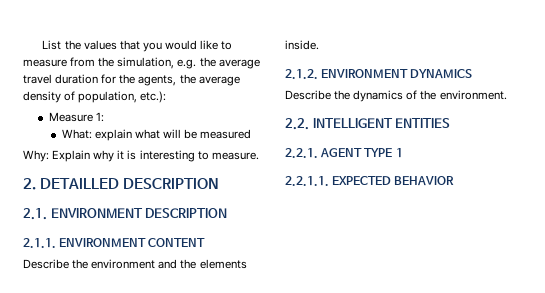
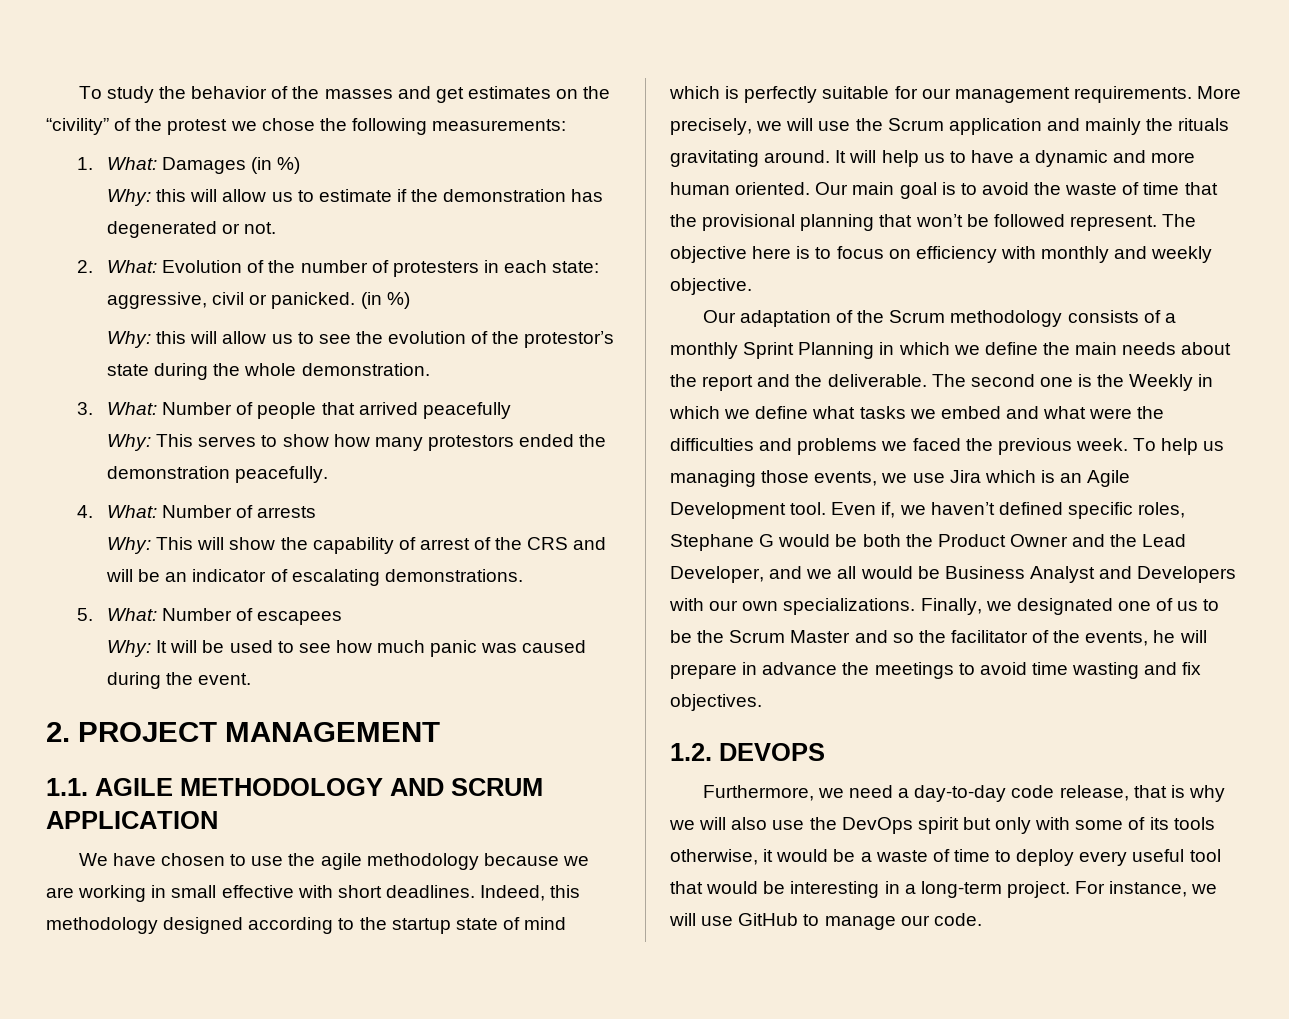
[42,40,233,52] [23,57,260,69] [23,74,240,86] [23,91,167,103] [48,112,104,122] [61,129,252,141] [23,150,259,162] [23,178,219,190] [23,208,228,220] [23,238,206,248] [23,259,247,269] [285,40,319,50] [285,69,473,79] [285,90,507,102] [285,118,451,130] [285,148,403,158] [285,176,455,186] List the values that you would like to measure from the simulation, e.g. the average travel duration for the agents, the average density of population, etc.): // Measure 1: // What: explain what will be measured // Why: Explain why it is interesting to measure. // 2. DETAILLED DESCRIPTION // 2.1. ENVIRONMENT DESCRIPTION // 2.1.1. ENVIRONMENT CONTENT // Describe the environment and the elements inside. // 2.1.2. ENVIRONMENT DYNAMICS // Describe the dynamics of the environment. // 2.2. INTELLIGENT ENTITIES // 2.2.1. AGENT TYPE 1 // 2.2.1.1. EXPECTED BEHAVIOR -> [78,86,611,103] [46,118,567,135] [76,157,301,174] [107,189,604,206] [107,221,277,238] [76,260,600,277] [107,292,410,309] [107,331,615,348] [107,363,430,380] [76,402,511,419] [107,434,607,451] [107,466,329,483] [76,505,317,518] [107,537,607,554] [106,569,523,586] [76,608,343,625] [107,640,587,657] [107,672,252,689] [46,722,440,742] [46,778,543,796] [46,811,218,829] [78,853,589,870] [46,885,581,902] [46,917,567,934] [669,86,1242,103] [670,118,1230,135] [670,150,1196,167] [670,182,1218,199] [670,214,1197,231] [670,246,1213,263] [670,278,752,295] [702,310,1176,327] [670,342,1232,359] [670,374,1214,391] [669,406,1165,419] [670,438,1225,455] [670,470,1131,487] [670,502,1186,519] [670,534,1187,551] [670,566,1237,583] [669,598,1220,615] [670,630,1207,646] [670,662,1202,679] [670,694,762,711] [670,743,825,761] [702,785,1225,802] [669,817,1215,834] [670,849,1221,866] [670,881,1218,898] [669,913,982,930] To study the behavior of the masses and get estimates on the “civility” of the protest we chose the following measurements: // 1. What: Damages (in %) // Why: this will allow us to estimate if the demonstration has degenerated or not. // 2. What: Evolution of the number of protesters in each state: aggressive, civil or panicked. (in %) // Why: this will allow us to see the evolution of the protestor’s state during the whole demonstration. // 3. What: Number of people that arrived peacefully // Why: This serves to show how many protestors ended the demonstration peacefully. // 4. What: Number of arrests // Why: This will show the capability of arrest of the CRS and will be an indicator of escalating demonstrations. // 5. What: Number of escapees // Why: It will be used to see how much panic was caused during the event. // 2. PROJECT MANAGEMENT // 1.1. AGILE METHODOLOGY AND SCRUM APPLICATION // We have chosen to use the agile methodology because we are working in small effective with short deadlines. Indeed, this methodology designed according to the startup state of mind which is perfectly suitable for our management requirements. More precisely, we will use the Scrum application and mainly the rituals gravitating around. It will help us to have a dynamic and more human oriented. Our main goal is to avoid the waste of time that the provisional planning that won’t be followed represent. The objective here is to focus on efficiency with monthly and weekly objective. // Our adaptation of the Scrum methodology consists of a monthly Sprint Planning in which we define the main needs about the report and the deliverable. The second one is the Weekly in which we define what tasks we embed and what were the difficulties and problems we faced the previous week. To help us managing those events, we use Jira which is an Agile Development tool. Even if, we haven’t defined specific roles, Stephane G would be both the Product Owner and the Lead Developer, and we all would be Business Analyst and Developers with our own specializations. Finally, we designated one of us to be the Scrum Master and so the facilitator of the events, he will prepare in advance the meetings to avoid time wasting and fix objectives. // 1.2. DEVOPS // Furthermore, we need a day-to-day code release, that is why we will also use the DevOps spirit but only with some of its tools otherwise, it would be a waste of time to deploy every useful tool that would be interesting in a long-term project. For instance, we will use GitHub to manage our code.

